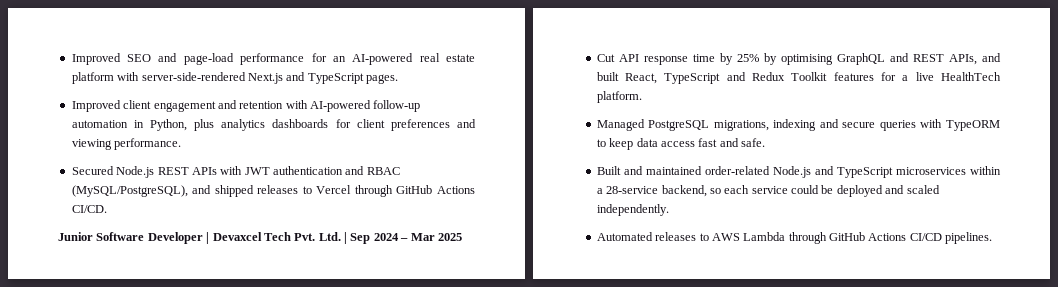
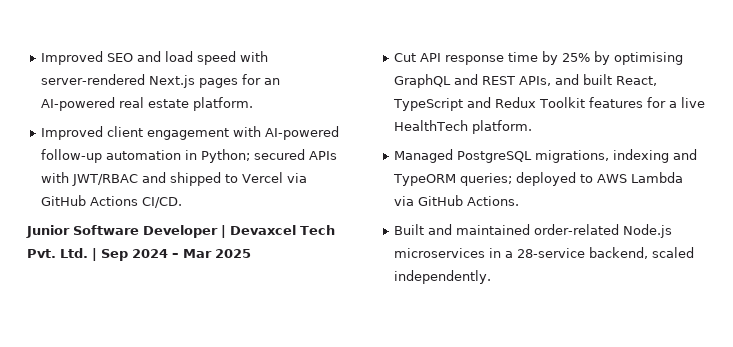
[183,53,305,65] page-load performance -> [165,51,269,65] [41,74,239,88] load speed with server-rendered Next.js pages
[71,72,398,84] platform with server-side-rendered Next.js and TypeScript pages. -> [193,97,254,111] platform.
[217,100,284,109] and retention -> (230, 134) none
[150,119,477,131] [71,138,182,150] [71,166,400,178] [71,185,188,197] Python, plus analytics dashboards for client preferences and viewing performance. // Secured Node.js REST APIs with JWT authentication and RBAC (MySQL/PostgreSQL), -> [201,149,338,163] [41,172,139,186] Python; secured APIs with JWT/RBAC
[257,185,299,194] releases -> (222, 179) none
[354,185,393,197] through -> [287,173,308,183] via
[842,119,1000,131] [596,138,765,150] secure queries with TypeORM to keep data access fast and safe. -> [393,172,684,186] [394,195,520,206] TypeORM queries; deployed to AWS Lambda via GitHub Actions.
[814,166,1001,178] [596,185,940,197] [596,204,669,216] [596,232,993,244] and TypeScript microservices within a 28-service backend, so each service could be deployed and scaled independently. // Automated releases to AWS Lambda through GitHub Actions CI/CD pipelines. -> [394,247,695,259] [394,270,492,284] microservices in a 28-service backend, scaled independently.

